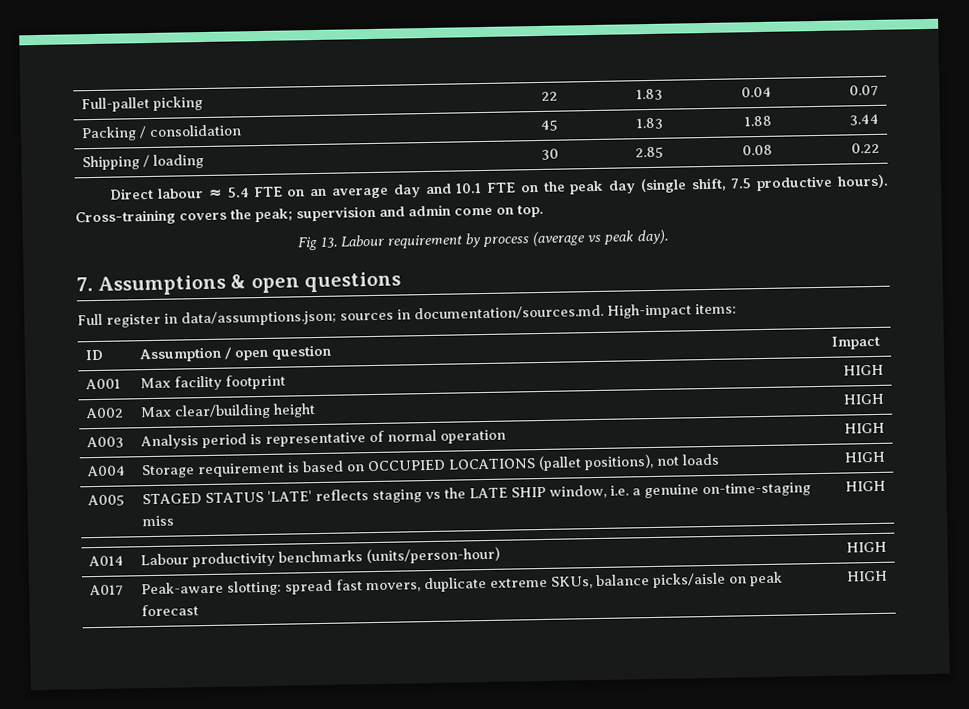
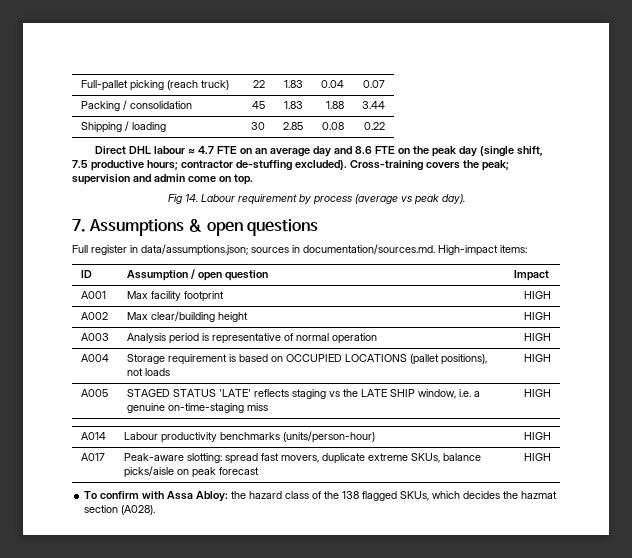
(204, 103) none -> [166,80,229,90] (reach truck)
(154, 193) none -> [129,146,152,154] DHL
[226,187,249,198] 5.4 -> [198,146,215,154] 4.7
[455,183,483,194] 10.1 -> [355,146,373,154] 8.6
[837,174,889,189] hours). -> [147,160,347,171] hours; contractor de-stuffing excluded).
[319,236,338,248] 13. -> [184,194,198,202] 14.
(888, 576) none -> [84,491,558,502] [84,505,156,515] // To confirm with Assa Abloy: the hazard class of the 138 flagged SKUs, which decides the hazmat section (A028).

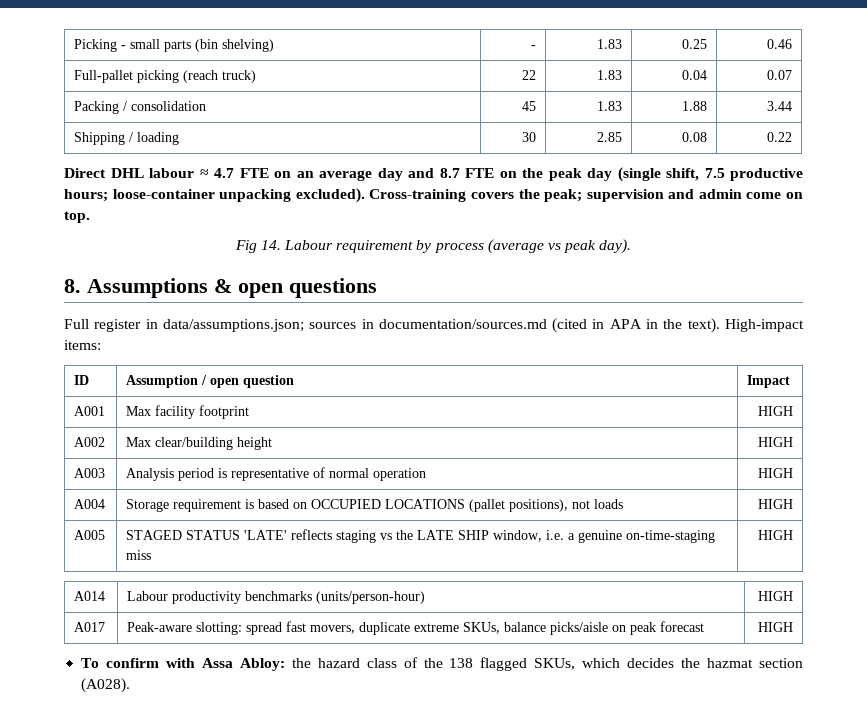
(80, 85) none -> [74,39,275,52] [530,45,536,49] [596,39,622,49] [681,39,707,49] [766,39,792,49] Picking - small parts (bin shelving) | - | 1.83 | 0.25 | 0.46 //
[355,146,373,154] 8.6 -> [439,168,460,178] 8.7
[181,160,292,171] contractor de-stuffing -> [112,189,292,202] loose-container unpacking
[72,219,86,232] 7. -> [64,279,81,293] 8.
[303,244,435,254] documentation/sources.md. -> [378,318,720,333] documentation/sources.md (cited in APA in the text).

